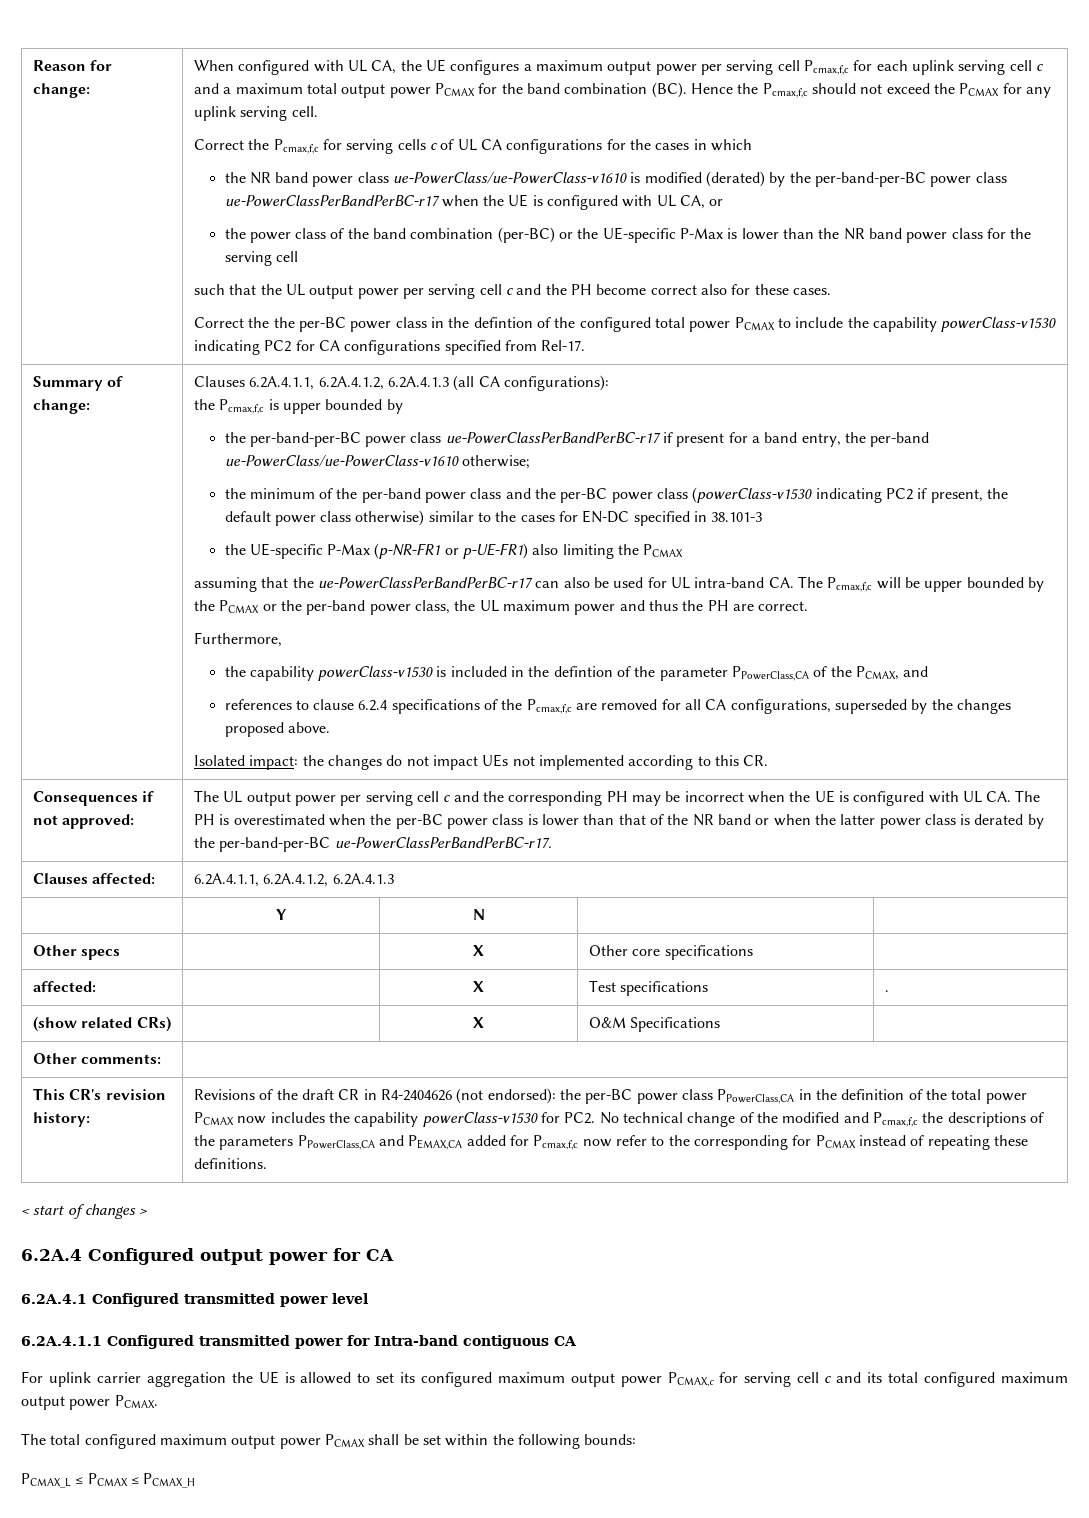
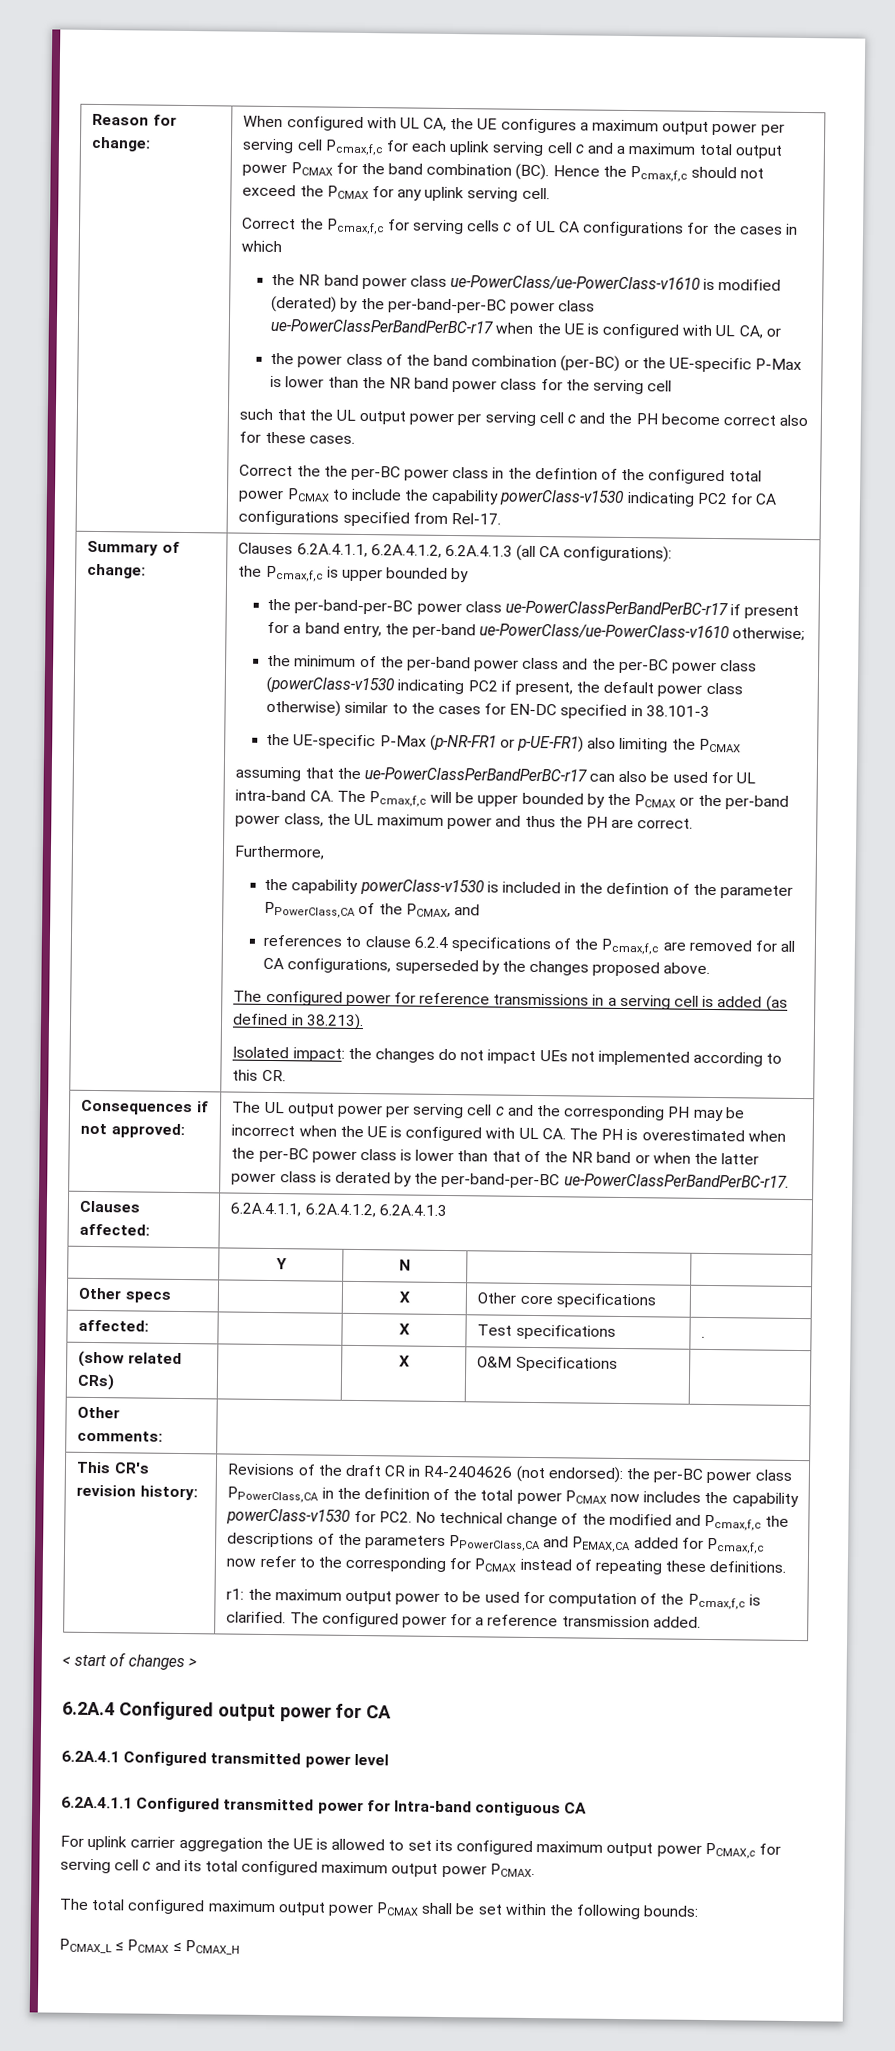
(330, 727) none -> [233,990,788,1012] [232,1013,364,1031] // The configured power for reference transmissions in a serving cell is added (as defined in 38.213).
(268, 1163) none -> [226,1588,761,1610] [226,1611,701,1629] // r1: the maximum output power to be used for computation of the Pcmax,f,c is clarified. The configured power for a reference transmission added.

